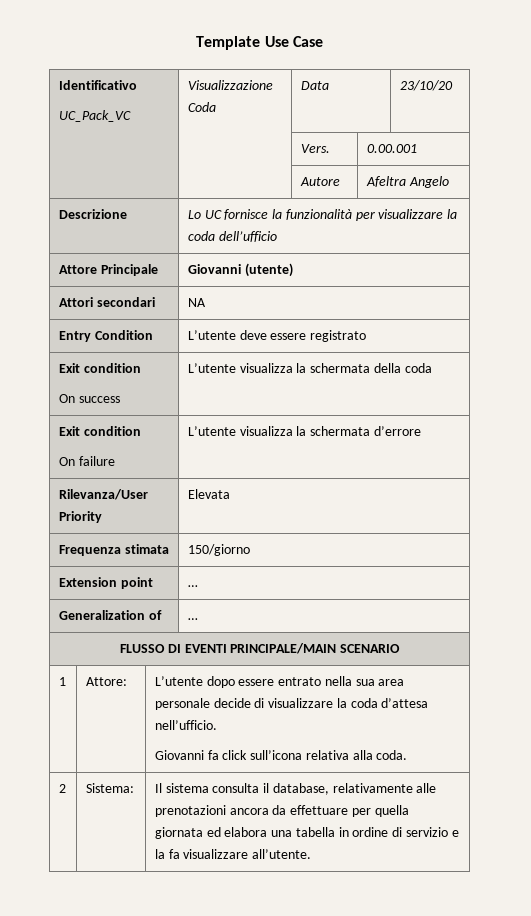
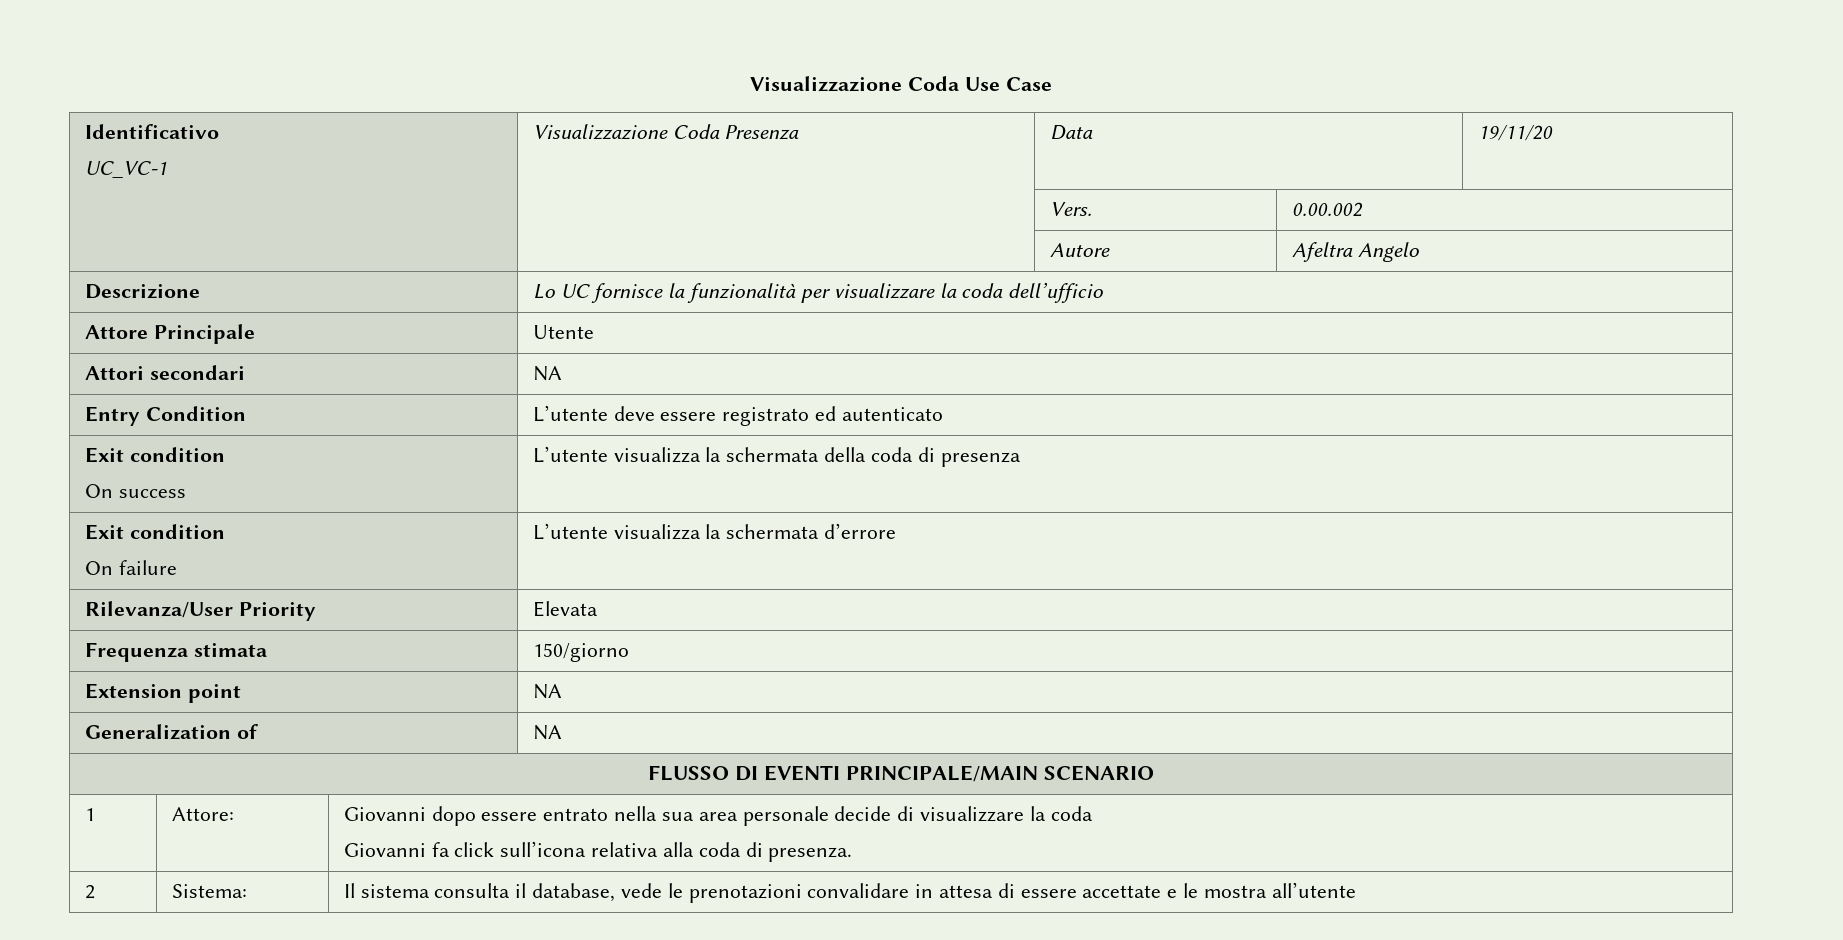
[196,36,261,50] Template -> [750,76,960,92] Visualizzazione Coda
[58,110,131,122] [187,80,273,90] [187,102,216,112] UC_Pack_VC | Visualizzazione Coda -> [84,161,167,178] [532,124,800,140] UC_VC-1 | Visualizzazione Coda Presenza
[399,80,453,91] 23/10/20 -> [1477,125,1553,141] 19/11/20
[366,144,417,153] 0.00.001 -> [1291,202,1363,217] 0.00.002
[187,263,293,277] Giovanni (utente) -> [532,325,594,339] Utente
(367, 336) none -> [815,406,943,421] ed autenticato
(432, 368) none -> [917,447,1021,467] di presenza
[187,585,198,587] … -> [532,684,562,699] NA
[187,618,198,620] … -> [532,725,562,740] NA
[154,676,203,686] L’utente -> [343,807,426,821] Giovanni
[381,698,429,708] [154,720,217,730] d’attesa nell’ufficio. -> (1093, 813) none
[376,750,408,760] coda. -> [698,842,853,862] coda di presenza.
[332,783,437,793] [154,805,409,817] [154,827,459,839] [154,849,312,859] relativamente alle prenotazioni ancora da effettuare per quella giornata ed elabora una tabella in ordine di servizio e la fa visualizzare all’utente. -> [620,882,1356,903] vede le prenotazioni convalidare in attesa di essere accettate e le mostra all’utente

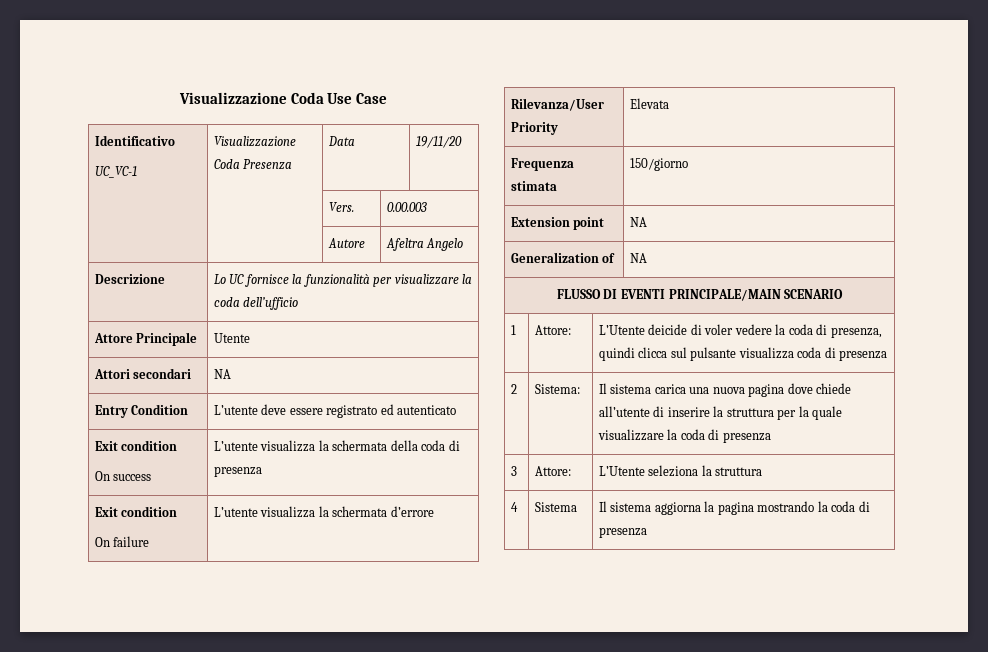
[1291,202,1363,217] 0.00.002 -> [386,202,427,212] 0.00.003
[343,806,1093,826] [343,841,853,862] Giovanni dopo essere entrato nella sua area personale decide di visualizzare la coda // Giovanni fa click sull’icona relativa alla coda di presenza. -> [598,324,882,338] [598,347,888,361] L’Utente deicide di voler vedere la coda di presenza, quindi clicca sul pulsante visualizza coda di presenza
[434,882,1356,903] consulta il database, vede le prenotazioni convalidare in attesa di essere accettate e le mostra all’utente -> [654,383,852,397] [598,406,843,420] [597,429,771,443] [510,466,517,476] [534,466,571,476] [598,465,763,477] [510,502,518,512] [534,502,577,512] [598,501,870,515] [598,527,647,538] carica una nuova pagina dove chiede all’utente di inserire la struttura per la quale visualizzare la coda di presenza // 3 | Attore: | L’Utente seleziona la struttura // 4 | Sistema | Il sistema aggiorna la pagina mostrando la coda di presenza

